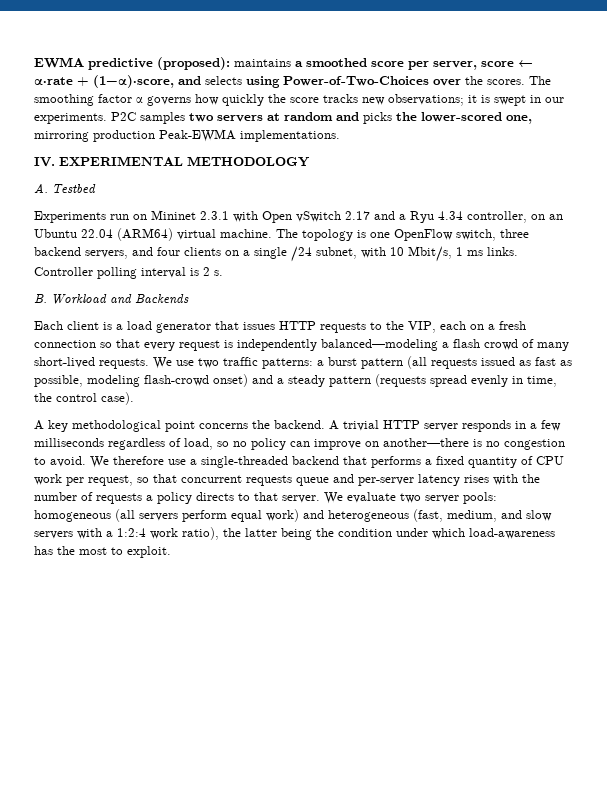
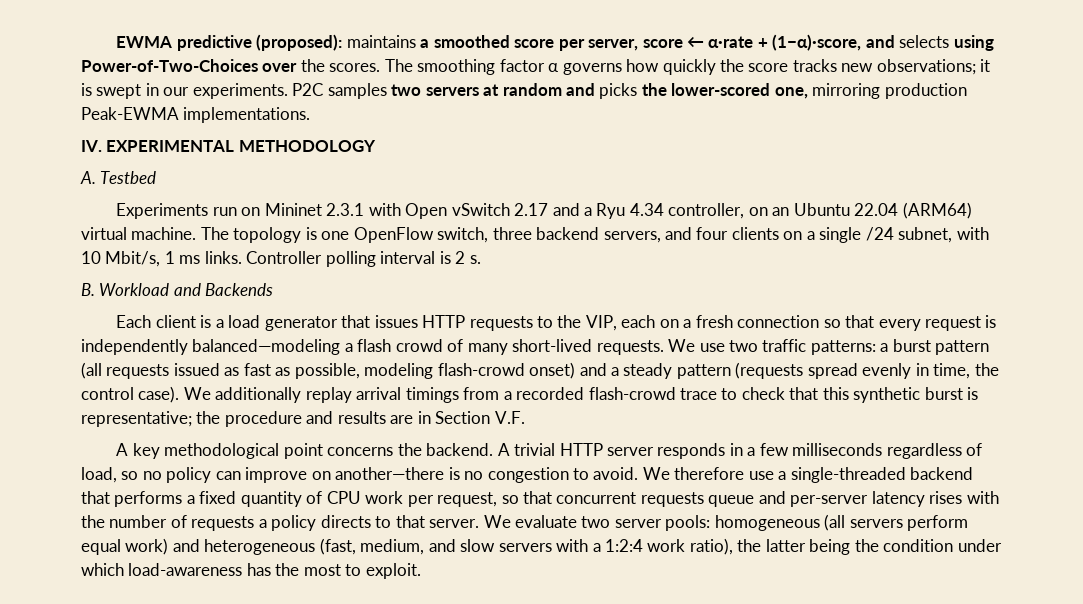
(134, 398) none -> [183,387,979,403] [81,411,525,427] We additionally replay arrival timings from a recorded flash-crowd trace to check that this synthetic burst is representative; the procedure and results are in Section V.F.

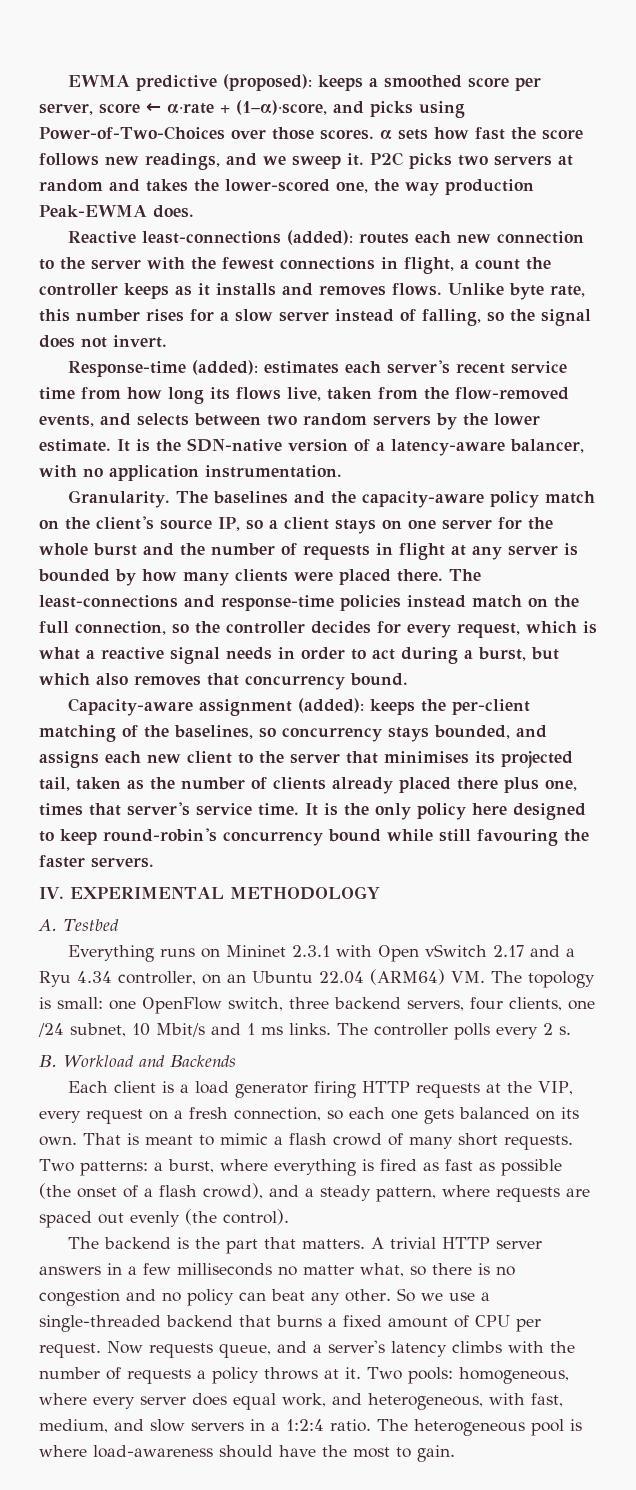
[346,35,416,48] maintains -> [318,75,364,91] keeps
[899,35,950,48] selects -> [370,101,413,117] picks
[300,59,991,75] [81,83,387,99] the scores. The smoothing factor α governs how quickly the score tracks new observations; it is swept in our experiments. P2C samples -> [271,127,583,140] [39,152,452,170] those scores. α sets how fast the score follows new readings, and we sweep it. P2C picks
[599,83,638,99] picks -> [146,179,188,192] takes
[812,83,967,99] [81,107,311,123] mirroring production Peak-EWMA implementations. -> [374,179,534,196] [39,205,194,218] [68,230,585,245] [39,257,551,274] [39,283,585,300] [39,309,591,326] [39,335,167,348] [68,360,568,377] [39,387,569,404] [39,413,540,430] [39,438,584,456] [39,465,342,481] [68,490,596,508] [39,516,553,534] [39,543,578,560] [38,569,481,586] [39,595,579,611] [39,621,597,638] [39,647,559,664] [39,673,408,690] [68,698,531,716] [39,725,547,742] [39,751,573,768] [39,777,577,794] [39,802,586,820] [39,828,589,846] [39,855,154,868] the way production Peak-EWMA does. // Reactive least-connections (added): routes each new connection to the server with the fewest connections in flight, a count the controller keeps as it installs and removes flows. Unlike byte rate, this number rises for a slow server instead of falling, so the signal does not invert. // Response-time (added): estimates each server's recent service time from how long its flows live, taken from the flow-removed events, and selects between two random servers by the lower estimate. It is the SDN-native version of a latency-aware balancer, with no application instrumentation. // Granularity. The baselines and the capacity-aware policy match on the client's source IP, so a client stays on one server for the whole burst and the number of requests in flight at any server is bounded by how many clients were placed there. The least-connections and response-time policies instead match on the full connection, so the controller decides for every request, which is what a reactive signal needs in order to act during a burst, but which also removes that concurrency bound. // Capacity-aware assignment (added): keeps the per-client matching of the baselines, so concurrency stays bounded, and assigns each new client to the server that minimises its projected tail, taken as the number of clients already placed there plus one, times that server's service time. It is the only policy here designed to keep round-robin's concurrency bound while still favouring the faster servers.
[116,203,237,219] Experiments run -> [68,945,196,962] Everything runs
[81,227,197,240] virtual machine. -> [451,971,485,983] VM.
(317, 233) none -> [57,997,103,1009] small:
[665,227,989,243] [81,251,451,267] and four clients on a single /24 subnet, with 10 Mbit/s, 1 ms links. Controller polling interval is -> [470,997,595,1011] [38,1023,538,1040] four clients, one /24 subnet, 10 Mbit/s and 1 ms links. The controller polls every
[341,315,418,328] that issues -> [314,1081,357,1098] firing
[536,316,553,328] to -> [486,1083,502,1093] at
[621,315,656,328] each -> [39,1109,143,1124] every request
[737,315,997,331] [81,339,341,355] connection so that every request is independently balanced—modeling -> [234,1107,579,1124] [39,1133,268,1146] connection, so each one gets balanced on its own. That is meant to mimic
[512,339,990,355] [81,362,999,379] [81,386,979,403] [81,411,525,427] [116,443,494,459] short-lived requests. We use two traffic patterns: a burst pattern (all requests issued as fast as possible, modeling flash-crowd onset) and a steady pattern (requests spread evenly in time, the control case). We additionally replay arrival timings from a recorded flash-crowd trace to check that this synthetic burst is representative; the procedure and results are in Section V.F. // A key methodological point concerns the backend. -> [458,1133,573,1150] [39,1159,562,1176] [39,1183,590,1202] [39,1209,289,1228] [68,1237,366,1254] short requests. Two patterns: a burst, where everything is fired as fast as possible (the onset of a flash crowd), and a steady pattern, where requests are spaced out evenly (the control). // The backend is the part that matters.
[657,443,726,459] responds -> [39,1266,101,1275] answers
[886,443,983,459] [81,467,745,483] regardless of load, so no policy can improve on another—there is no congestion to avoid. We therefore -> [278,1263,515,1277] [39,1288,443,1306] no matter what, so there is no congestion and no policy can beat any other. So we
[114,491,183,507] performs -> [276,1315,322,1327] burns
[240,491,302,507] quantity -> [388,1317,448,1328] amount
[365,491,963,507] work per request, so that concurrent requests queue and per-server latency rises -> [516,1318,541,1332] [39,1340,502,1358] per request. Now requests queue, and a server's latency climbs
[320,514,969,531] [81,538,356,555] directs to that server. We evaluate two server pools: homogeneous (all servers perform equal work) and heterogeneous (fast, -> [264,1367,569,1384] [39,1393,563,1410] throws at it. Two pools: homogeneous, where every server does equal work, and heterogeneous, with fast,
[556,539,589,552] with -> [250,1419,265,1431] in
[647,538,1002,555] [81,563,271,576] work ratio), the latter being the condition under which load-awareness has -> [330,1419,582,1436] [39,1445,316,1458] ratio. The heterogeneous pool is where load-awareness should have
[365,563,421,579] exploit. -> [417,1445,455,1462] gain.

